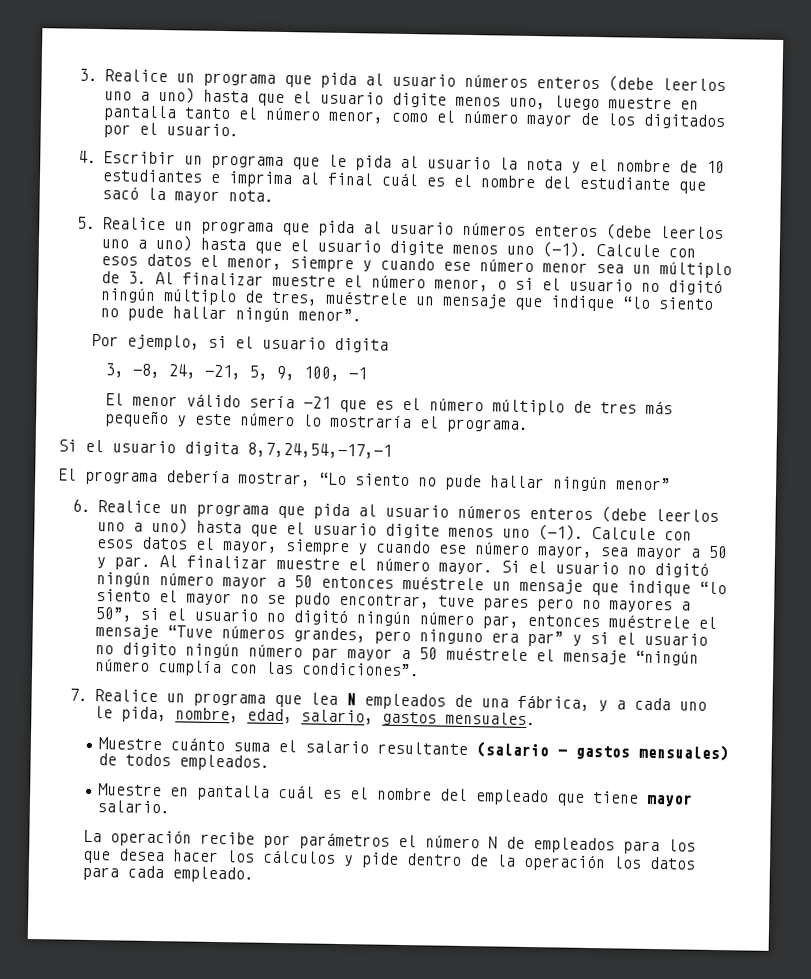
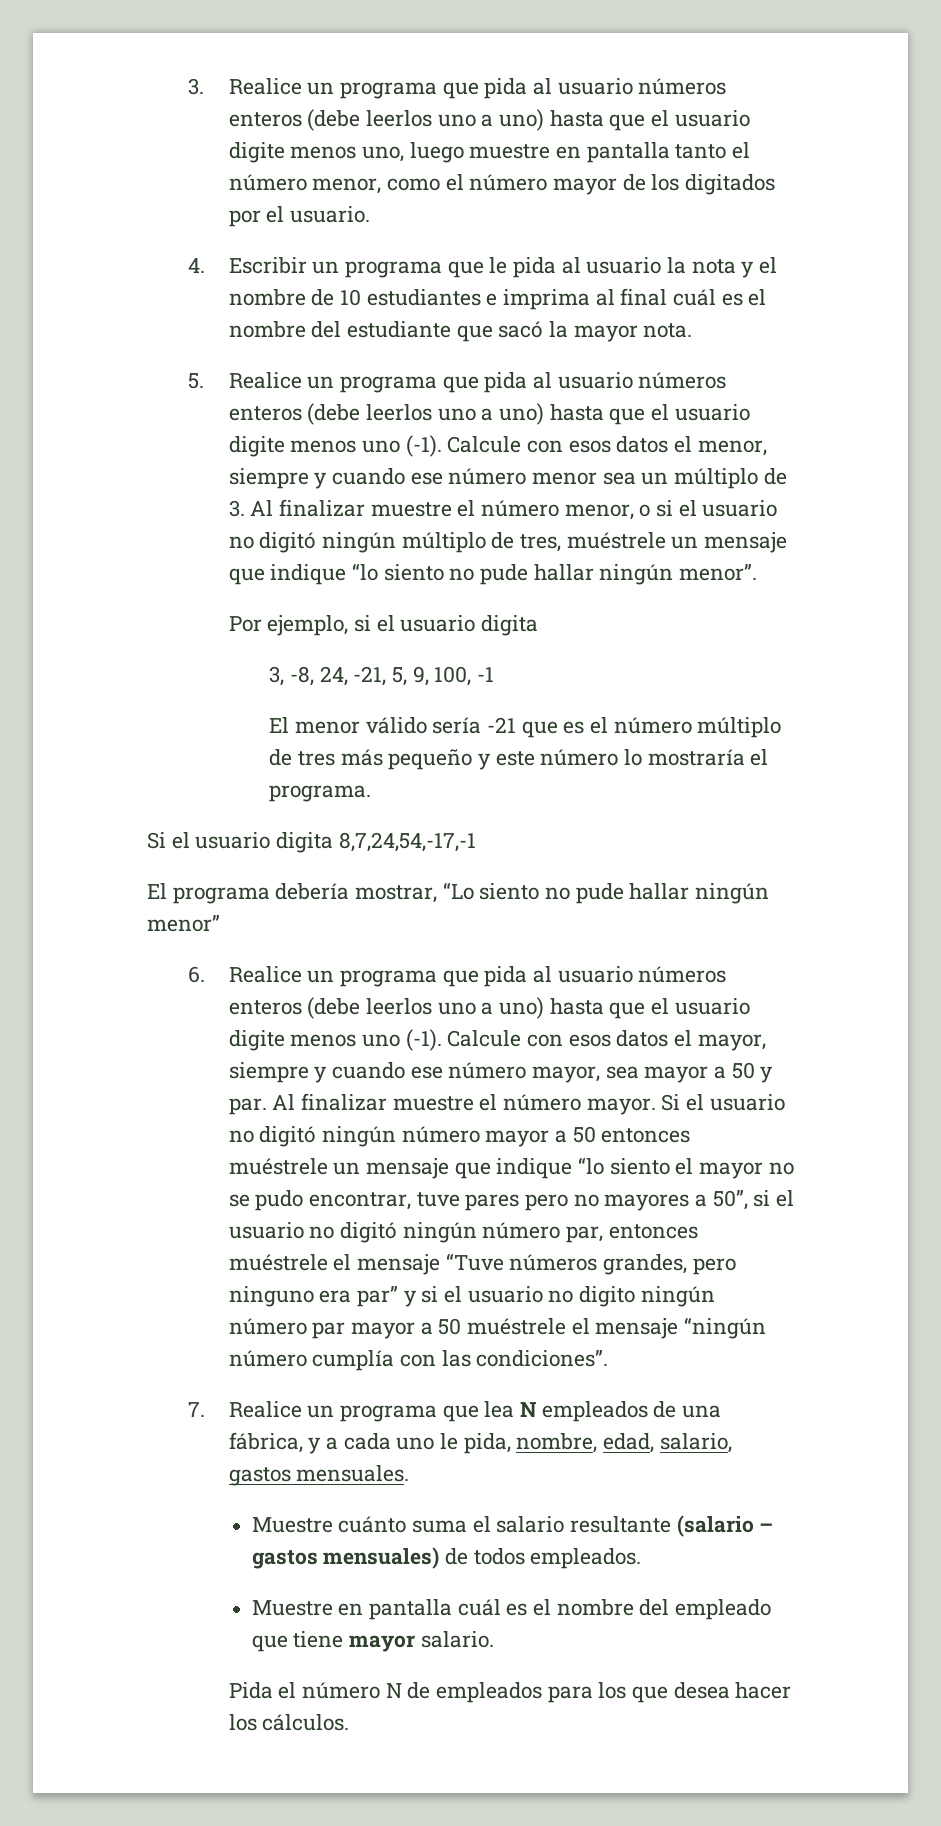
[82,829,390,850] La operación recibe por parámetros -> [228,1682,273,1699] Pida
[261,849,696,872] [81,865,254,883] cálculos y pide dentro de la operación los datos para cada empleado. -> [262,1714,350,1731] cálculos.

